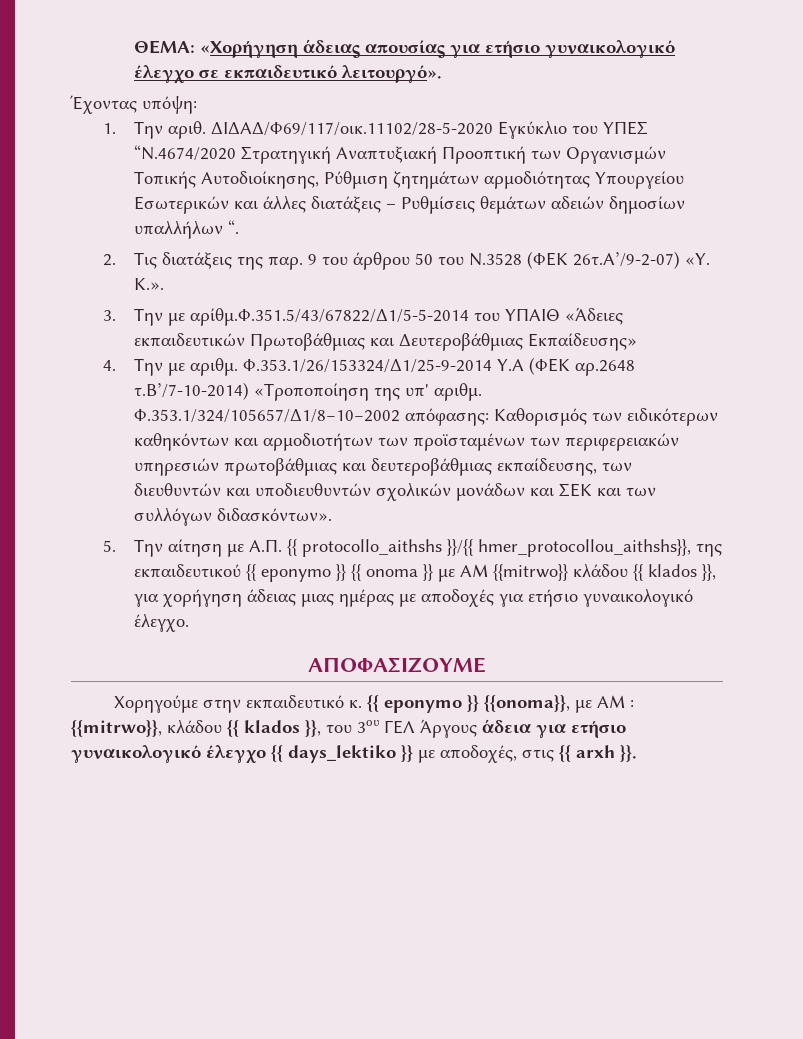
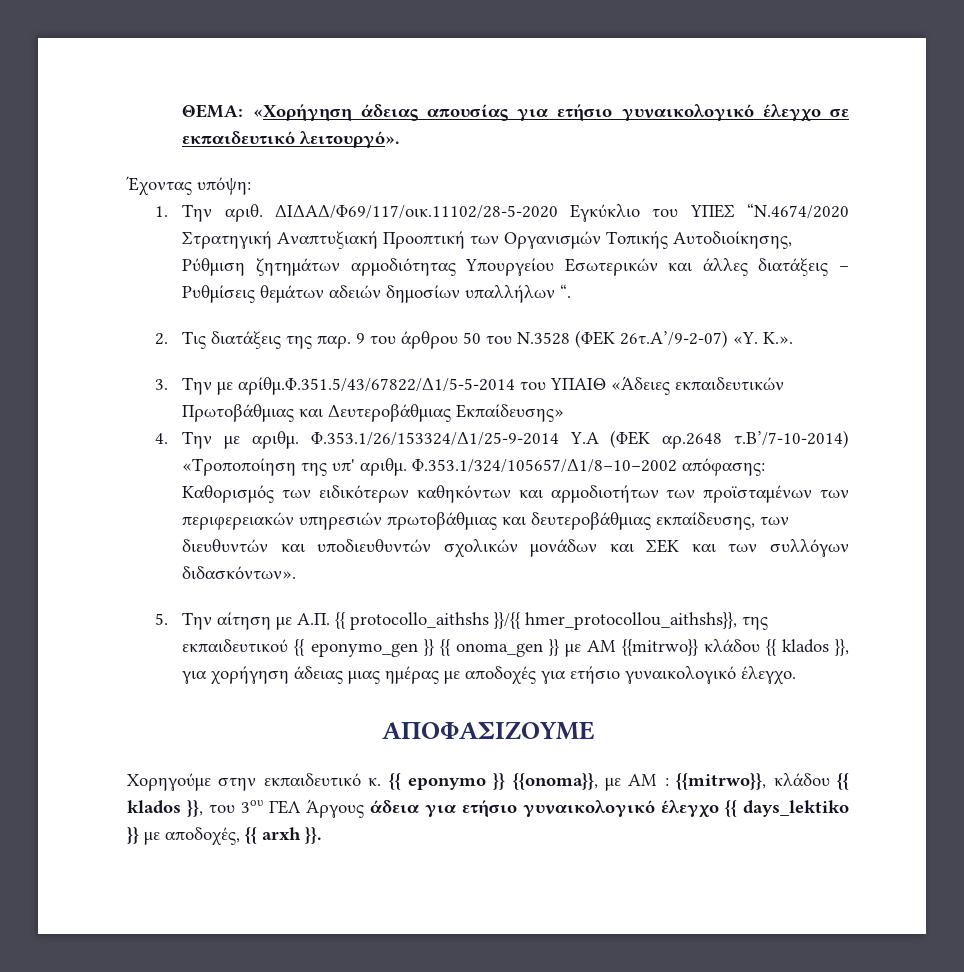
[261,569,332,582] eponymo -> [310,643,418,657] eponymo_gen
[366,569,419,577] onoma -> [455,643,543,657] onoma_gen
[522,749,554,762] στις -> (240, 836) none

